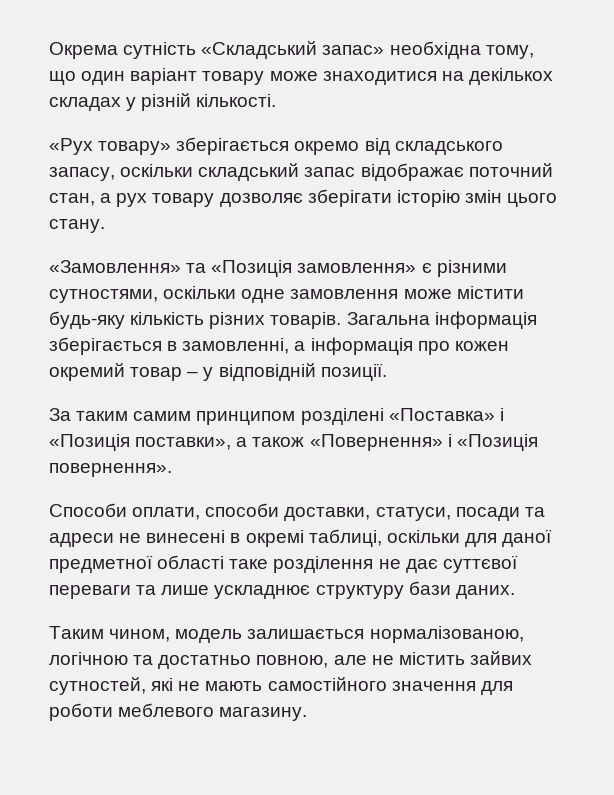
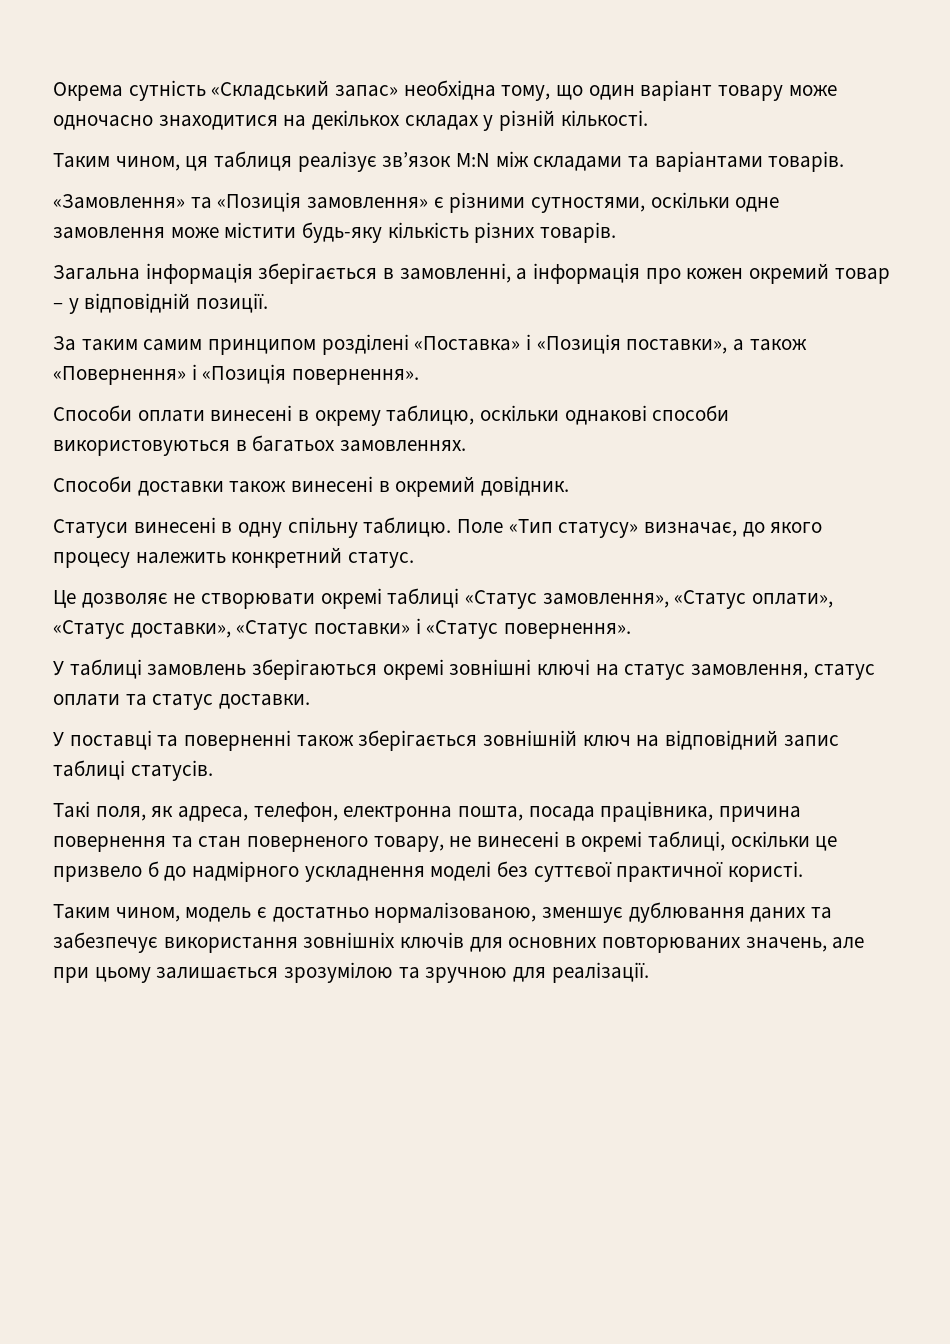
(318, 76) none -> [53,115,153,130] одночасно
[49,137,503,155] [49,163,553,181] [49,189,558,207] [49,219,105,233] «Рух товару» зберігається окремо від складського запасу, оскільки складський запас відображає поточний стан, а рух товару дозволяє зберігати історію змін цього стану. -> [53,151,845,172] Таким чином, ця таблиця реалізує зв’язок M:N між складами та варіантами товарів.
(342, 320) none -> (617, 232) //
[132,503,545,521] [49,533,114,547] оплати, способи доставки, статуси, посади та адреси -> [137,405,730,426] [53,435,467,456] [53,476,570,497] [53,517,823,538] [53,547,415,568] [53,588,834,609] [53,618,632,639] [53,659,875,680] [53,694,311,710] [53,730,839,751] [53,760,213,781] [53,801,802,822] [53,836,444,852] оплати винесені в окрему таблицю, оскільки однакові способи використовуються в багатьох замовленнях. // Способи доставки також винесені в окремий довідник. // Статуси винесені в одну спільну таблицю. Поле «Тип статусу» визначає, до якого процесу належить конкретний статус. // Це дозволяє не створювати окремі таблиці «Статус замовлення», «Статус оплати», «Статус доставки», «Статус поставки» і «Статус повернення». // У таблиці замовлень зберігаються окремі зовнішні ключі на статус замовлення, статус оплати та статус доставки. // У поставці та поверненні також зберігається зовнішній ключ на відповідний запис таблиці статусів. // Такі поля, як адреса, телефон, електронна пошта, посада працівника, причина повернення та стан поверненого товару,
[464,529,553,547] [49,555,518,573] [49,581,515,599] [49,626,524,643] [49,651,532,669] [49,677,513,695] [49,703,308,721] для даної предметної області таке розділення не дає суттєвої переваги та лише ускладнює структуру бази даних. // Таким чином, модель залишається нормалізованою, логічною та достатньо повною, але не містить зайвих сутностей, які не мають самостійного значення для роботи меблевого магазину. -> [815,836,838,851] [53,861,804,882] [53,902,833,923] [53,932,865,953] [53,962,649,983] це призвело б до надмірного ускладнення моделі без суттєвої практичної користі. // Таким чином, модель є достатньо нормалізованою, зменшує дублювання даних та забезпечує використання зовнішніх ключів для основних повторюваних значень, але при цьому залишається зрозумілою та зручною для реалізації.

